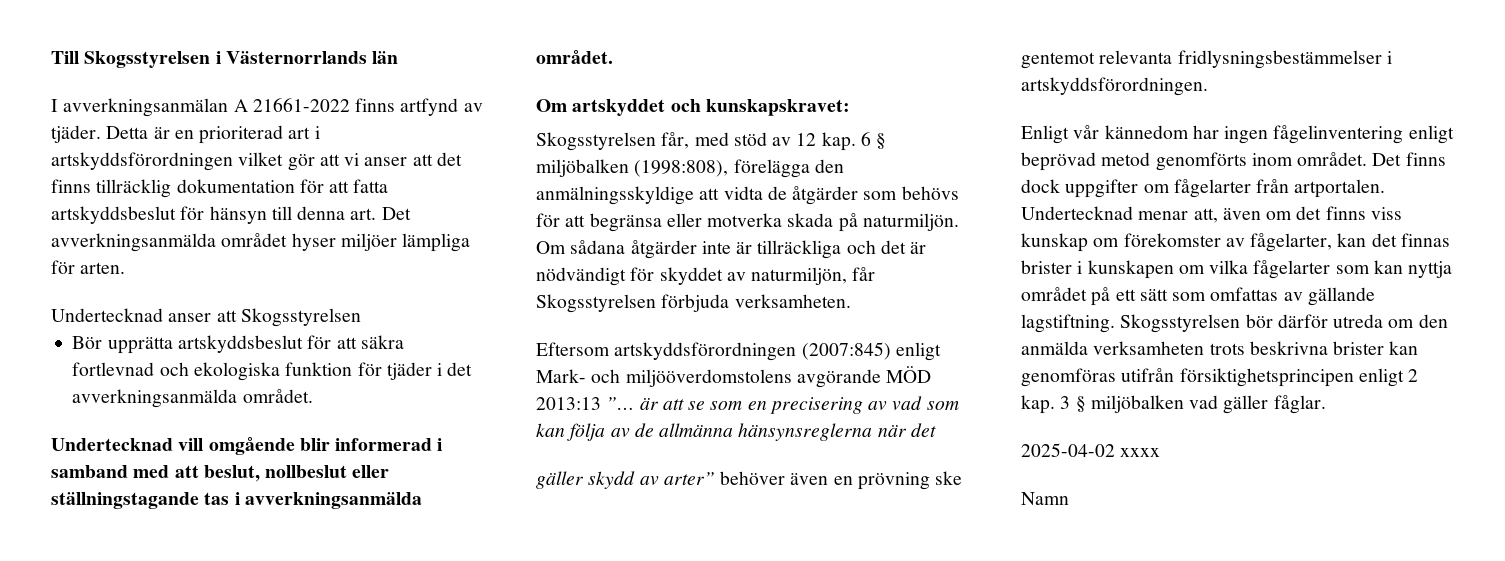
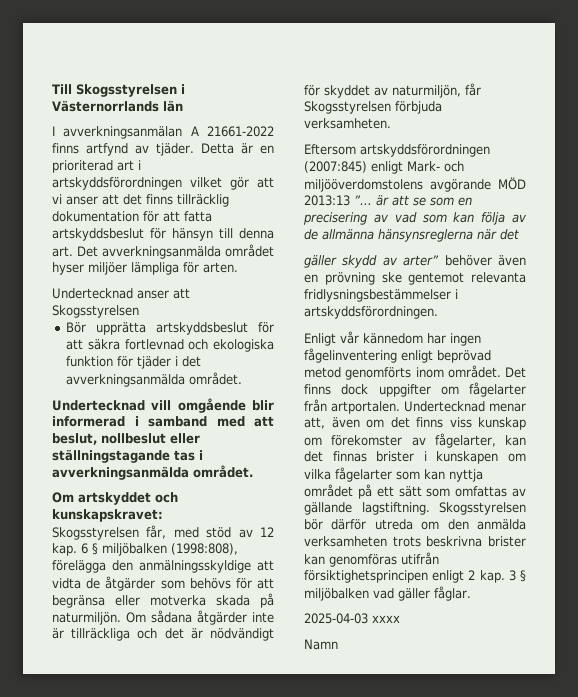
[1021,443,1115,457] 2025-04-02 -> [304,613,368,624] 2025-04-03

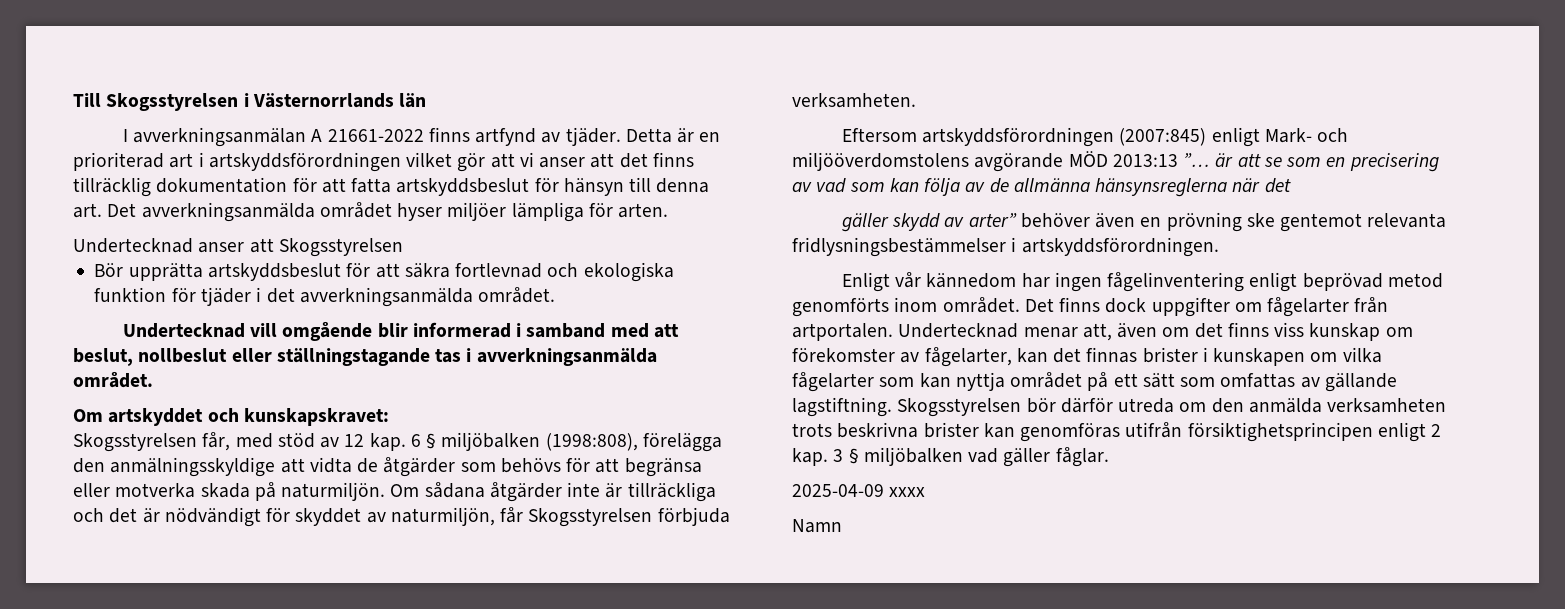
[304,613,368,624] 2025-04-03 -> [792,484,884,497] 2025-04-09

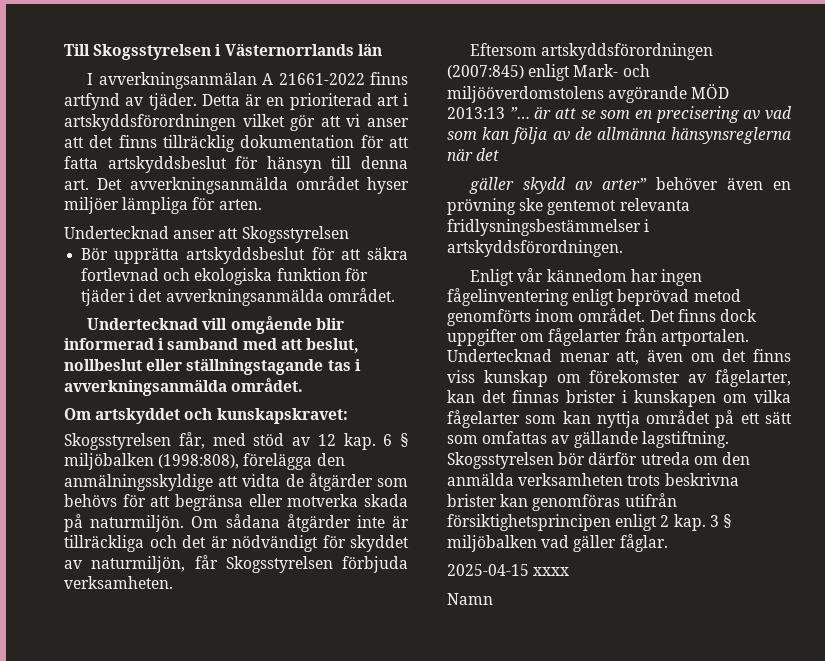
[792,484,884,497] 2025-04-09 -> [447,564,529,576] 2025-04-15

